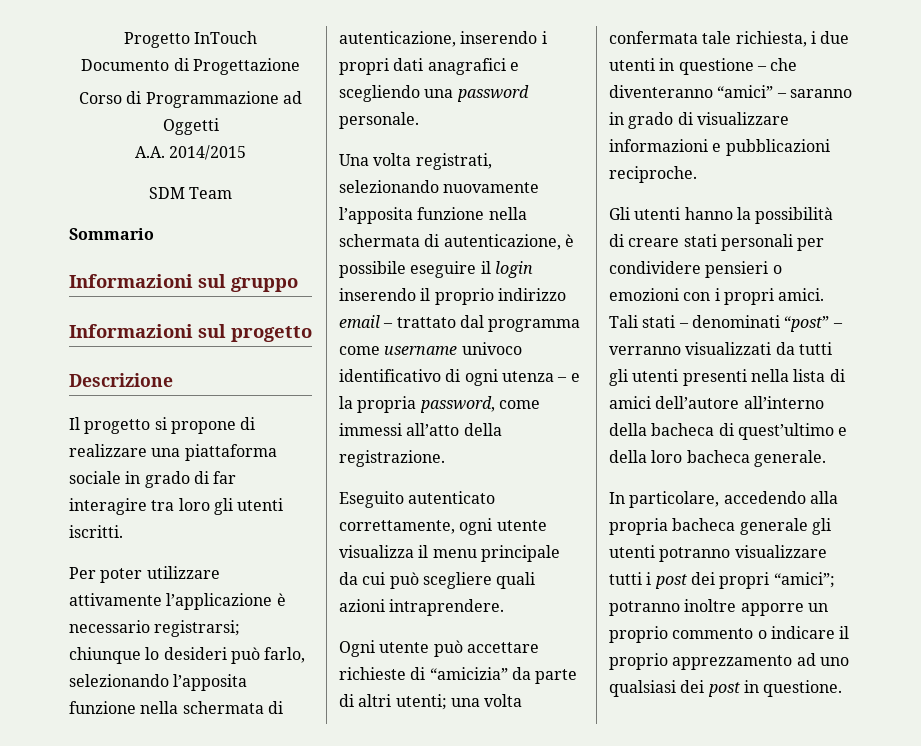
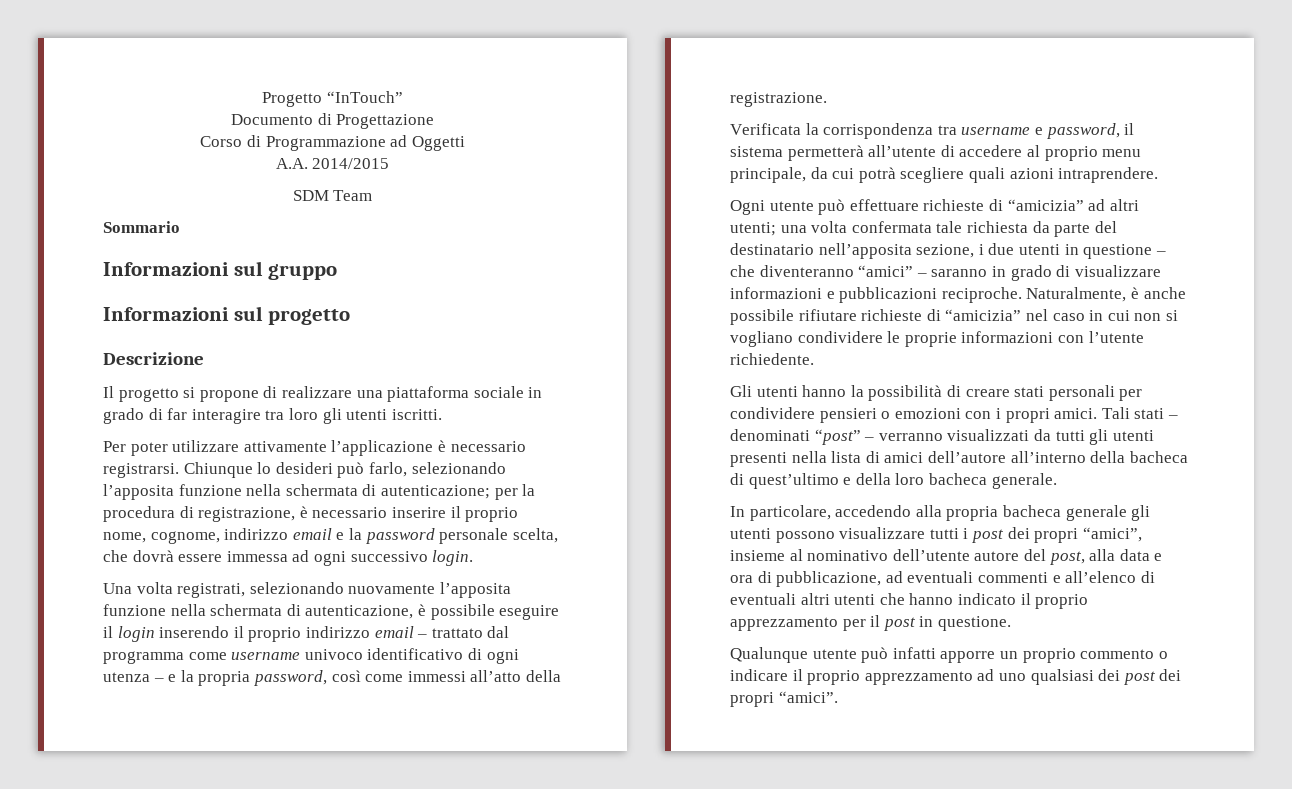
[194,31,258,44] InTouch -> [326,91,403,103] “InTouch”
[154,620,241,637] [69,647,141,664] registrarsi; chiunque -> [103,462,253,478] registrarsi. Chiunque
[339,31,547,47] [339,58,519,75] [339,85,529,102] [339,112,419,129] autenticazione, inserendo i propri dati anagrafici e scegliendo una password personale. -> [380,484,536,500] [103,506,519,522] [103,528,558,544] [103,550,474,566] autenticazione; per la procedura di registrazione, è necessario inserire il proprio nome, cognome, indirizzo email e la password personale scelta, che dovrà essere immessa ad ogni successivo login.
(495, 404) none -> [331,670,361,682] così
[339,491,496,508] [339,518,547,535] [339,545,560,562] Eseguito autenticato correttamente, ogni utente visualizza il menu principale -> [730,123,1135,139] [730,145,1142,161] [730,167,806,183] Verificata la corrispondenza tra username e password, il sistema permetterà all’utente di accedere al proprio menu principale,
[389,572,419,589] può -> [858,167,896,183] potrà
[466,642,539,653] [339,667,578,684] [339,694,354,707] accettare richieste di “amicizia” da parte di -> [849,199,1106,211] effettuare richieste di “amicizia” ad
[735,31,807,47] richiesta, -> [966,221,1117,237] [730,243,975,259] richiesta da parte del destinatario nell’apposita sezione,
(697, 174) none -> [1026,287,1186,302] [730,309,1178,325] [730,331,1144,347] [730,353,814,365] Naturalmente, è anche possibile rifiutare richieste di “amicizia” nel caso in cui non si vogliano condividere le proprie informazioni con l’utente richiedente.
[659,547,731,562] potranno -> [775,531,835,543] possono
[773,572,835,588] [609,599,737,616] “amici”; potranno inoltre -> [1082,527,1142,542] [730,549,1163,565] [730,571,1155,587] [730,593,1089,609] [730,615,1011,631] [730,647,936,663] “amici”, insieme al nominativo dell’utente autore del post, alla data e ora di pubblicazione, ad eventuali commenti e all’elenco di eventuali altri utenti che hanno indicato il proprio apprezzamento per il post in questione. // Qualunque utente può infatti
[743,680,843,697] in questione. -> [1159,669,1182,681] [730,691,838,707] dei propri “amici”.

